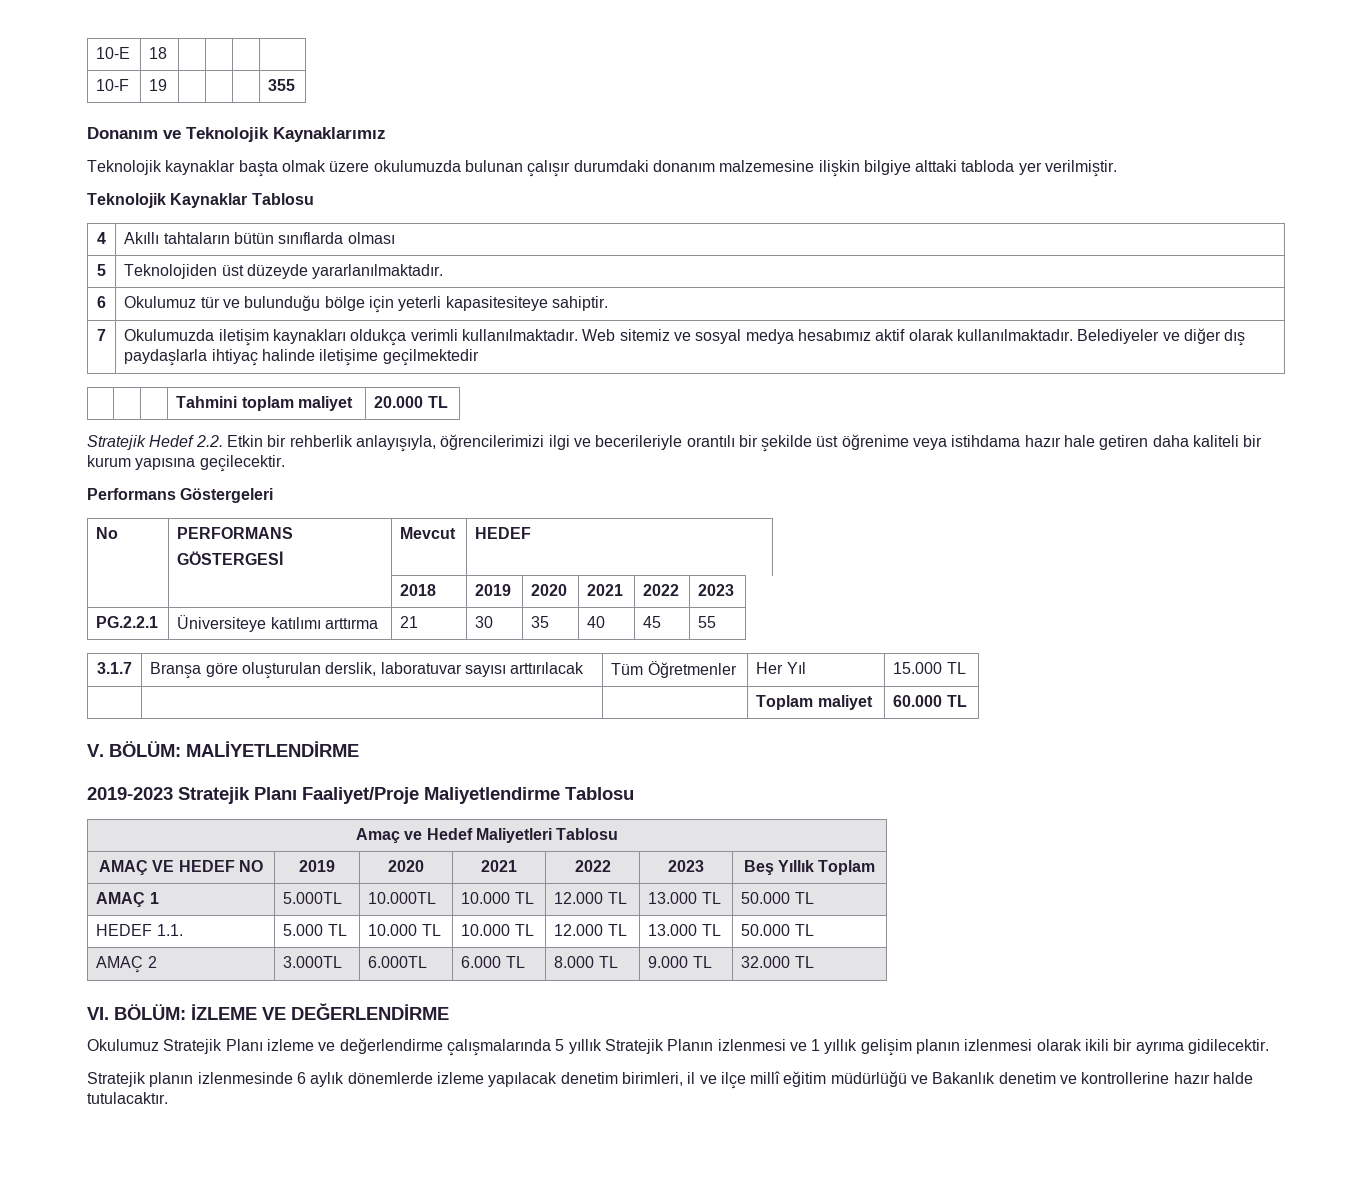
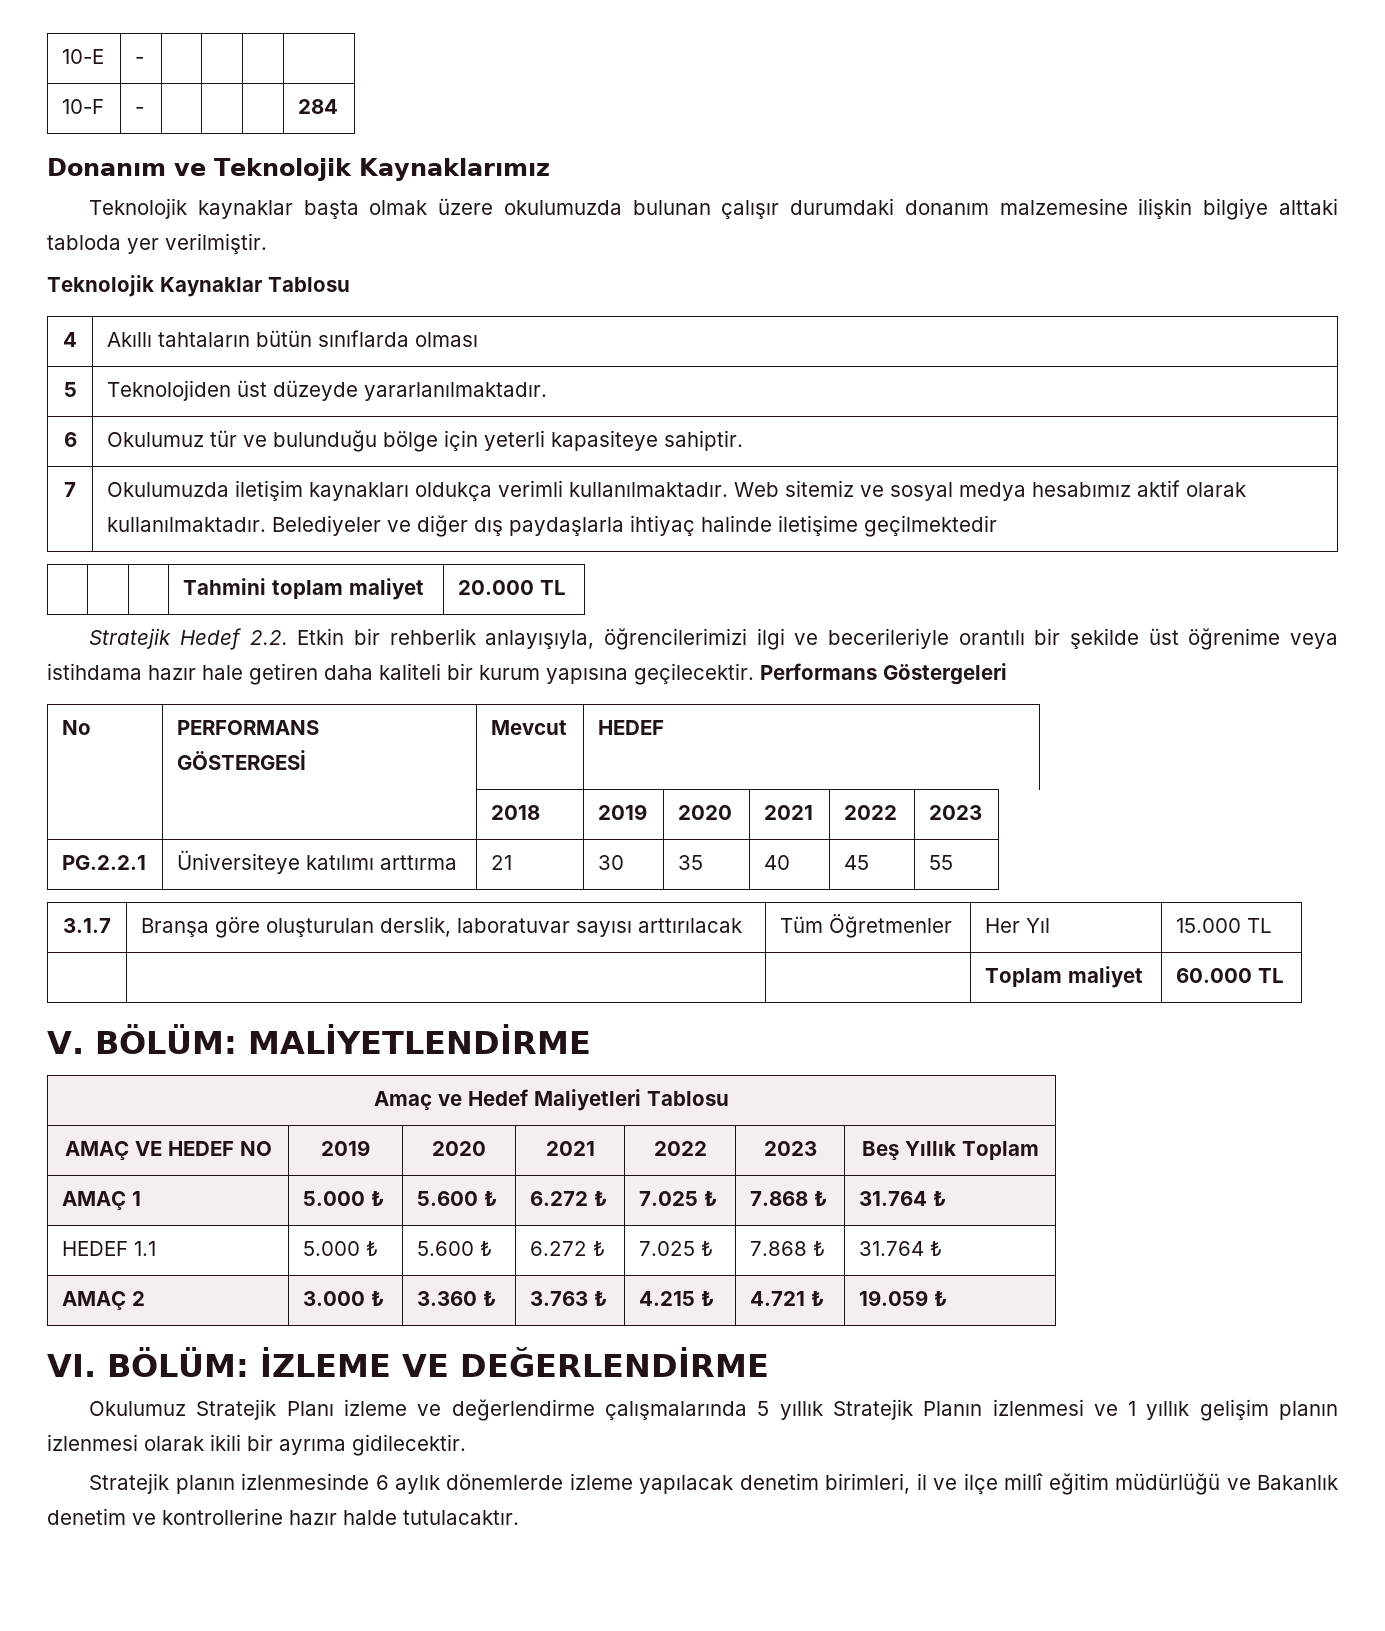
[149,47,168,59] 18 -> [135,57,145,64] -
[149,79,168,91] [268,79,296,91] 19 | | | | 355 -> [135,107,145,114] [298,99,339,114] - | | | | 284
[445,296,548,311] kapasitesiteye -> [551,430,659,451] kapasiteye
(285, 463) // -> (754, 674) none
[87,787,634,804] // 2019-2023 Stratejik Planı Faaliyet/Proje Maliyetlendirme Tablosu -> (591, 1039) none
[283,892,343,904] [368,892,437,904] [461,892,534,904] [554,892,627,904] [648,892,721,904] [741,892,814,904] [96,924,183,936] [283,924,347,936] [368,924,441,936] [461,924,534,936] [554,924,627,936] [648,924,721,936] [741,924,814,936] [96,956,157,973] [283,956,343,968] [368,956,428,968] [461,956,525,968] [554,956,618,968] [648,956,712,968] [741,956,814,968] 5.000TL | 10.000TL | 10.000 TL | 12.000 TL | 13.000 TL | 50.000 TL // HEDEF 1.1. | 5.000 TL | 10.000 TL | 10.000 TL | 12.000 TL | 13.000 TL | 50.000 TL // AMAÇ 2 | 3.000TL | 6.000TL | 6.000 TL | 8.000 TL | 9.000 TL | 32.000 TL -> [303,1191,385,1206] [417,1191,498,1206] [530,1191,608,1206] [639,1191,718,1206] [750,1191,828,1206] [859,1191,947,1206] [62,1241,157,1256] [303,1241,379,1256] [417,1241,493,1256] [530,1241,606,1256] [639,1241,714,1256] [750,1241,826,1256] [859,1241,943,1256] [62,1291,146,1310] [303,1291,385,1306] [417,1291,497,1306] [530,1291,608,1306] [639,1291,715,1306] [750,1291,825,1306] [859,1290,948,1306] 5.000 ₺ | 5.600 ₺ | 6.272 ₺ | 7.025 ₺ | 7.868 ₺ | 31.764 ₺ // HEDEF 1.1 | 5.000 ₺ | 5.600 ₺ | 6.272 ₺ | 7.025 ₺ | 7.868 ₺ | 31.764 ₺ // AMAÇ 2 | 3.000 ₺ | 3.360 ₺ | 3.763 ₺ | 4.215 ₺ | 4.721 ₺ | 19.059 ₺

